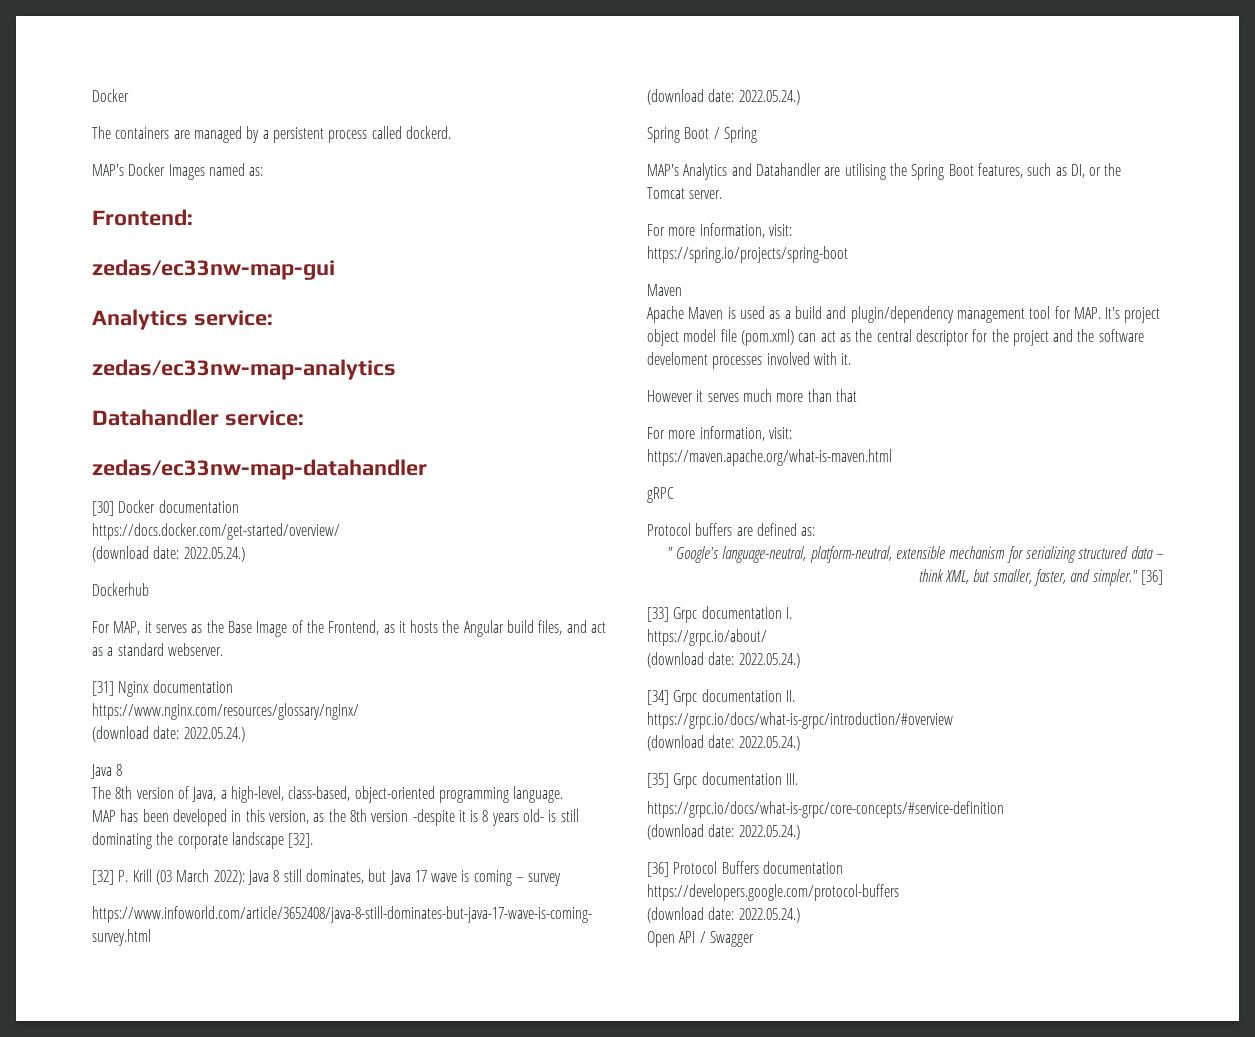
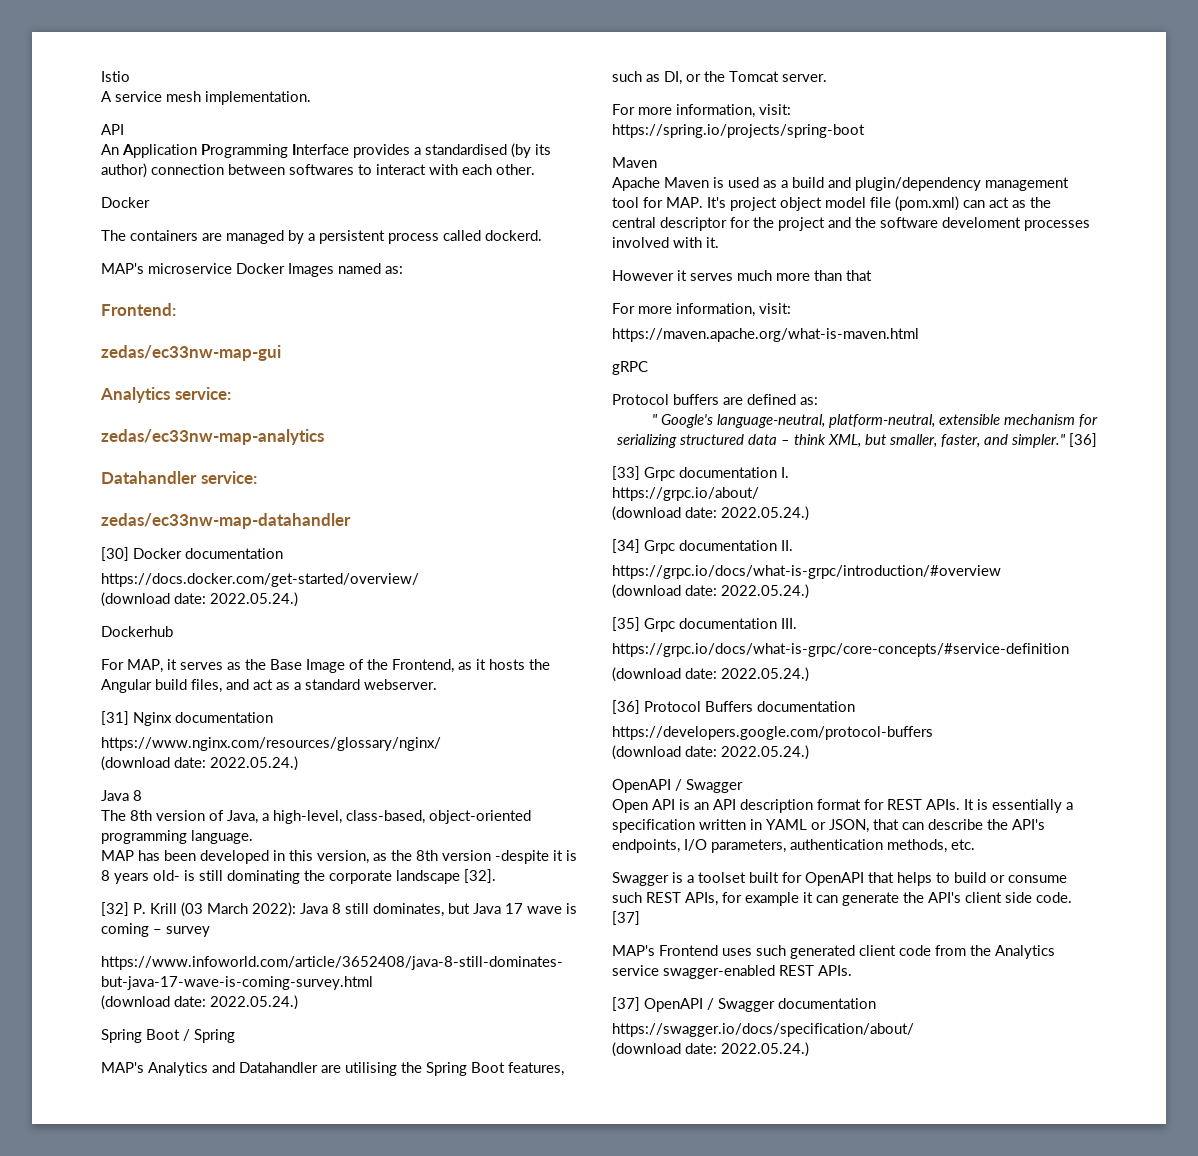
(92, 95) none -> [101,71,130,82] [101,91,311,105] [101,124,124,135] [101,143,551,158] [101,163,535,178] Istio // A service mesh implementation. // API // An Application Programming Interface provides a standardised (by its author) connection between softwares to interact with each other. //
(124, 170) none -> [148,263,232,274] microservice
(800, 915) none -> [612,779,743,793] // OpenAPI / Swagger
[699,931,754,947] / Swagger -> [679,799,1073,813] [612,819,1045,833] [612,839,975,853] [612,872,1067,886] [612,892,1072,906] [612,911,640,925] [612,945,1055,959] [612,965,852,979] [612,997,876,1012] [612,1023,914,1037] [612,1042,809,1057] is an API description format for REST APIs. It is essentially a specification written in YAML or JSON, that can describe the API's endpoints, I/O parameters, authentication methods, etc. // Swagger is a toolset built for OpenAPI that helps to build or consume such REST APIs, for example it can generate the API's client side code. [37] // MAP's Frontend uses such generated client code from the Analytics service swagger-enabled REST APIs. // [37] OpenAPI / Swagger documentation // https://swagger.io/docs/specification/about/ // (download date: 2022.05.24.)

